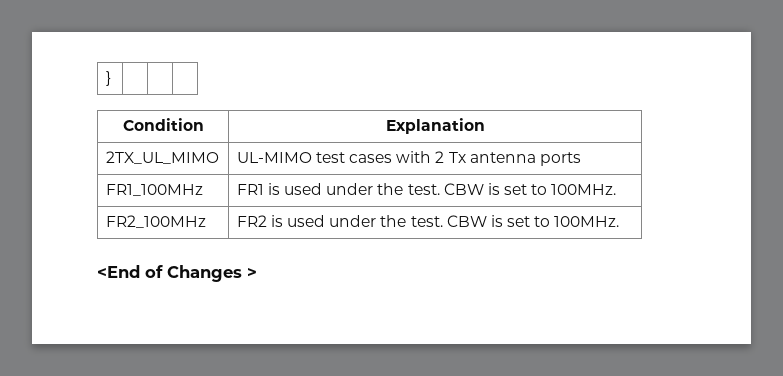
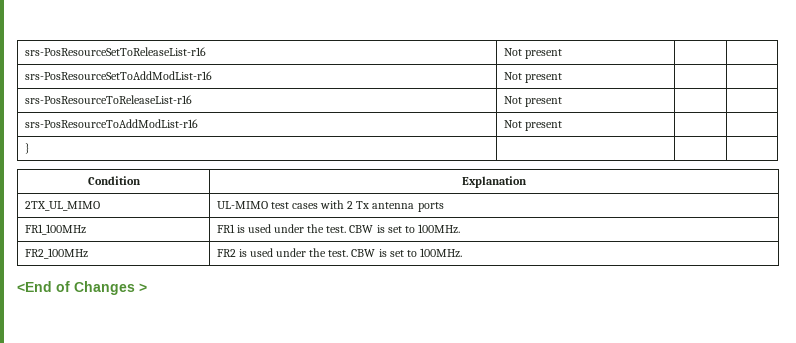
(105, 78) none -> [24,47,206,56] [503,48,562,59] [24,71,212,80] [503,72,562,83] [24,95,192,104] [503,96,562,107] [24,119,198,128] [503,120,562,131] srs-PosResourceSetToReleaseList-r16 | Not present | | // srs-PosResourceSetToAddModList-r16 | Not present | | // srs-PosResourceToReleaseList-r16 | Not present | | // srs-PosResourceToAddModList-r16 | Not present | | //

